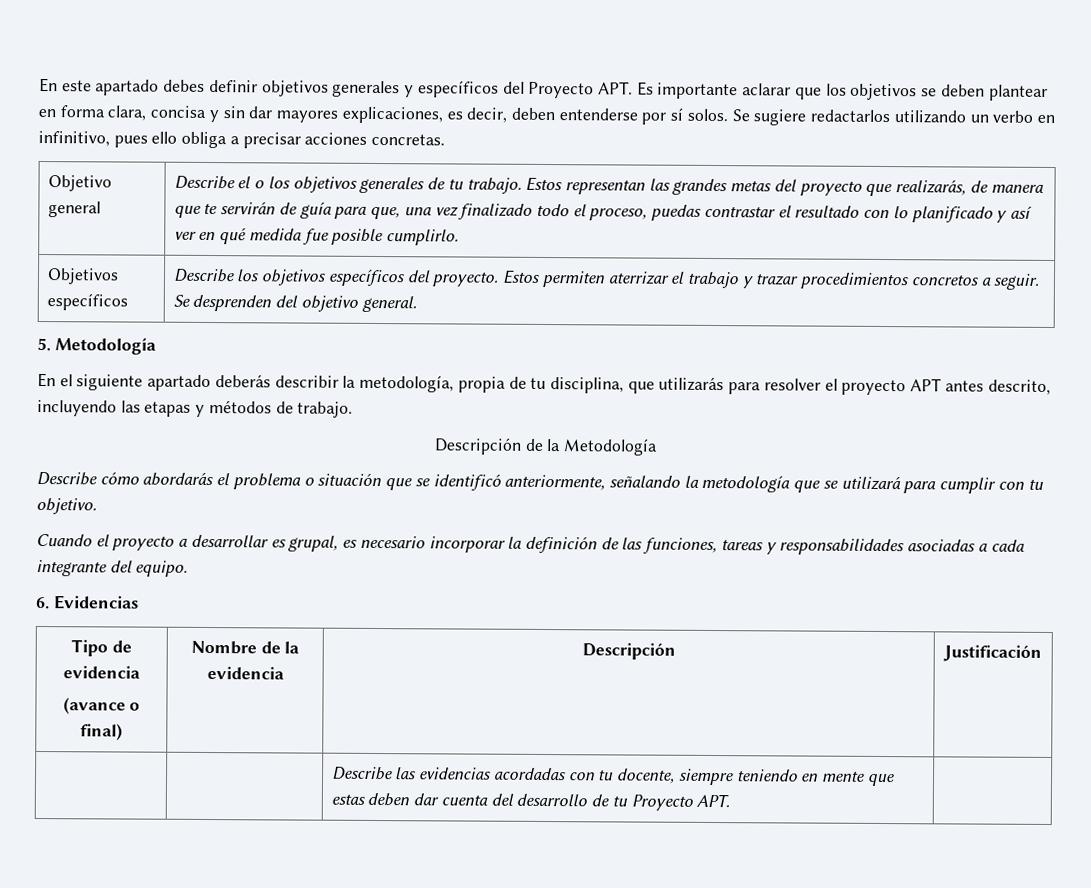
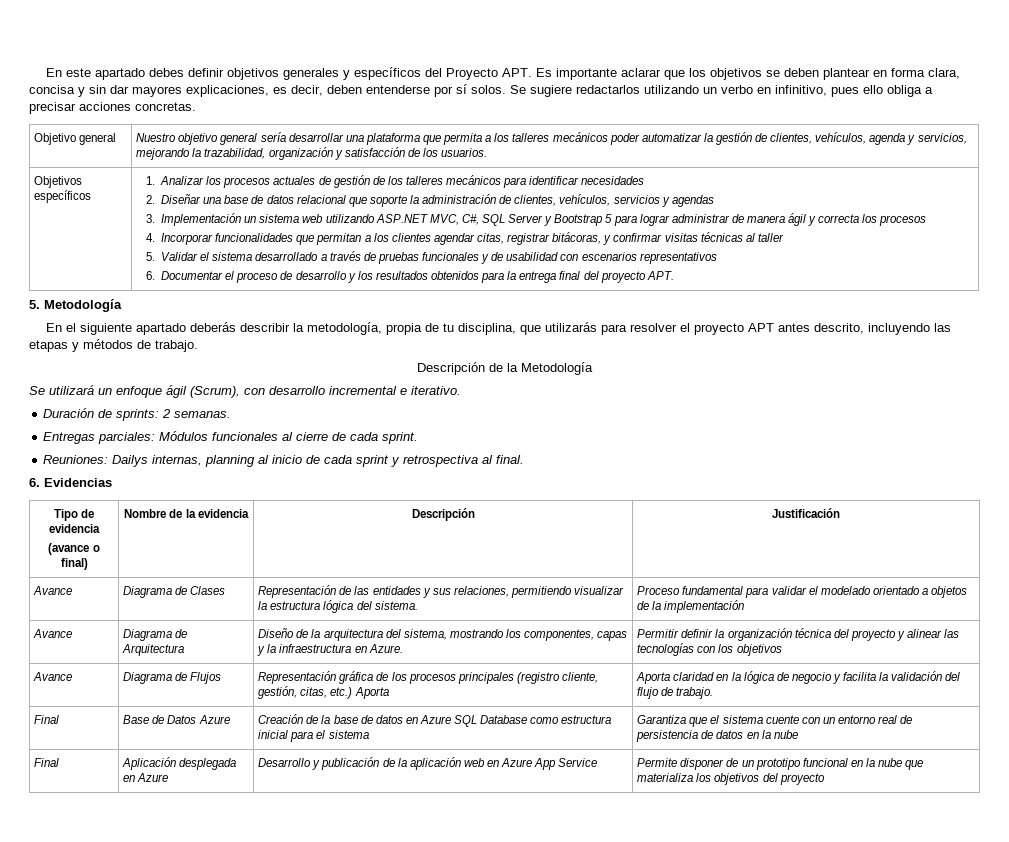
[173,175,1044,197] [173,201,1032,223] [173,228,460,246] [46,268,119,285] [46,293,128,311] [172,268,1041,290] [172,294,417,313] Describe el o los objetivos generales de tu trabajo. Estos representan las grandes metas del proyecto que realizarás, de manera que te servirán de guía para que, una vez finalizado todo el proceso, puedas contrastar el resultado con lo planificado y así ver en qué medida fue posible cumplirlo. // Objetivos específicos | Describe los objetivos específicos del proyecto. Estos permiten aterrizar el trabajo y trazar procedimientos concretos a seguir. Se desprenden del objetivo general. -> [136,132,967,145] [136,147,488,160] [34,176,83,188] [34,190,92,203] [146,175,645,188] [146,194,714,207] [146,213,927,226] [146,232,784,245] [146,251,717,264] [146,271,674,283] Nuestro objetivo general sería desarrollar una plataforma que permita a los talleres mecánicos poder automatizar la gestión de clientes, vehículos, agenda y servicios, mejorando la trazabilidad, organización y satisfacción de los usuarios. // Objetivos específicos | 1. Analizar los procesos actuales de gestión de los talleres mecánicos para identificar necesidades // 2. Diseñar una base de datos relacional que soporte la administración de clientes, vehículos, servicios y agendas // 3. Implementación un sistema web utilizando ASP.NET MVC, C#, SQL Server y Bootstrap 5 para lograr administrar de manera ágil y correcta los procesos // 4. Incorporar funcionalidades que permitan a los clientes agendar citas, registrar bitácoras, y confirmar visitas técnicas al taller // 5. Validar el sistema desarrollado a través de pruebas funcionales y de usabilidad con escenarios representativos // 6. Documentar el proceso de desarrollo y los resultados obtenidos para la entrega final del proyecto APT.
[36,471,1044,494] [36,497,97,515] [36,533,1025,556] [36,559,189,577] Describe cómo abordarás el problema o situación que se identificó anteriormente, señalando la metodología que se utilizará para cumplir con tu objetivo. // Cuando el proyecto a desarrollar es grupal, es necesario incorporar la definición de las funciones, tareas y responsabilidades asociadas a cada integrante del equipo. -> [29,385,461,398] [43,408,232,421] [43,431,419,444] [43,455,525,467] Se utilizará un enfoque ágil (Scrum), con desarrollo incremental e iterativo. // Duración de sprints: 2 semanas. // Entregas parciales: Módulos funcionales al cierre de cada sprint. // Reuniones: Dailys internas, planning al inicio de cada sprint y retrospectiva al final.
[331,766,895,787] [330,792,731,811] | | Describe las evidencias acordadas con tu docente, siempre teniendo en mente que estas deben dar cuenta del desarrollo de tu Proyecto APT. | -> [33,586,73,595] [123,586,226,598] [258,585,625,598] [258,600,418,613] [637,586,968,598] [637,600,745,613] [33,629,73,638] [123,629,188,641] [122,644,185,656] [258,628,628,641] [257,644,403,656] [637,628,960,641] [637,643,782,656] [33,672,73,681] [123,672,222,684] [258,671,599,684] [258,686,389,699] [636,671,961,684] [637,687,714,699] [34,715,60,724] [123,715,230,724] [258,714,612,727] [258,730,369,742] [637,715,913,727] [636,730,798,742] [34,758,60,767] [122,757,237,770] [123,773,169,782] [258,757,598,770] [637,758,924,770] [637,773,825,785] Avance | Diagrama de Clases | Representación de las entidades y sus relaciones, permitiendo visualizar la estructura lógica del sistema. | Proceso fundamental para validar el modelado orientado a objetos de la implementación // Avance | Diagrama de Arquitectura | Diseño de la arquitectura del sistema, mostrando los componentes, capas y la infraestructura en Azure. | Permitir definir la organización técnica del proyecto y alinear las tecnologías con los objetivos // Avance | Diagrama de Flujos | Representación gráfica de los procesos principales (registro cliente, gestión, citas, etc.) Aporta | Aporta claridad en la lógica de negocio y facilita la validación del flujo de trabajo. // Final | Base de Datos Azure | Creación de la base de datos en Azure SQL Database como estructura inicial para el sistema | Garantiza que el sistema cuente con un entorno real de persistencia de datos en la nube // Final | Aplicación desplegada en Azure | Desarrollo y publicación de la aplicación web en Azure App Service | Permite disponer de un prototipo funcional en la nube que materializa los objetivos del proyecto

